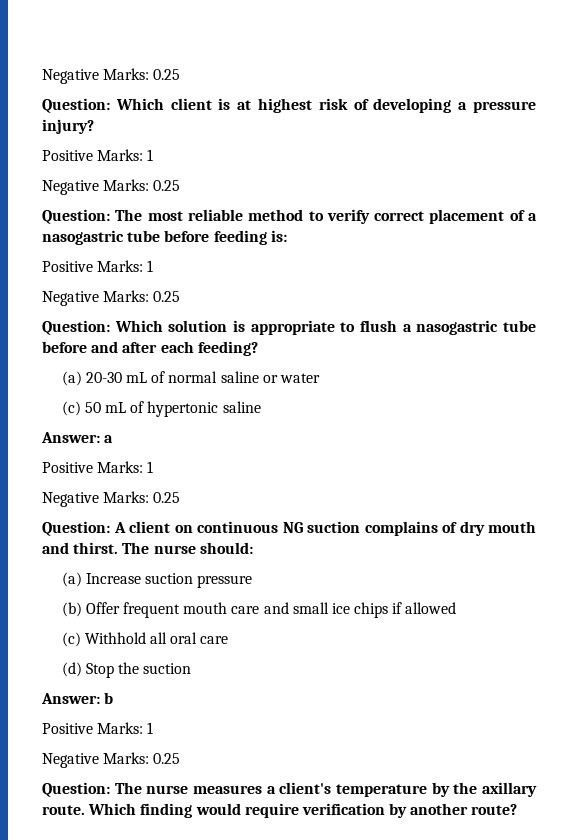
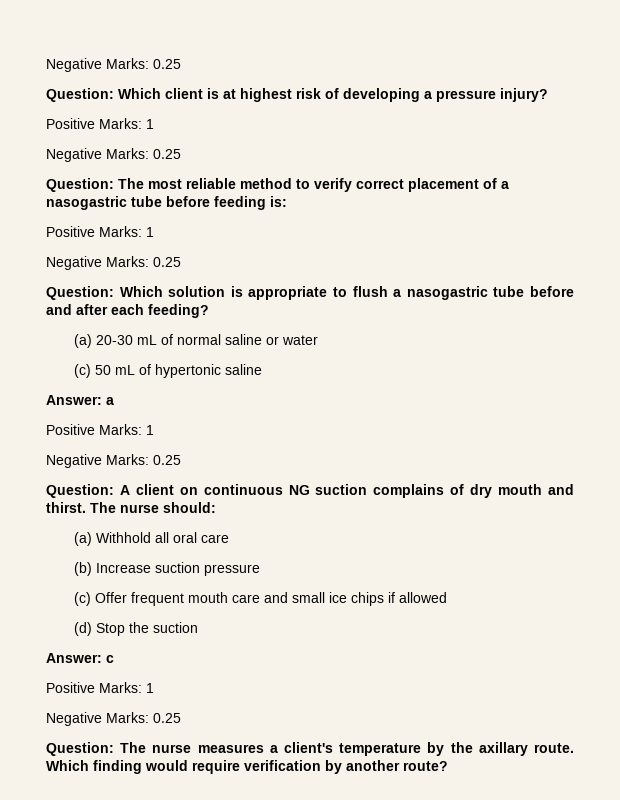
(82, 579) none -> [95,532,229,543] [73,562,92,576] Withhold all oral care // (b)
[61,602,82,617] (b) -> [73,592,91,606] (c)
[61,632,229,647] // (c) Withhold all oral care -> (447, 597) none
[104,692,114,704] b -> [106,655,114,663] c

